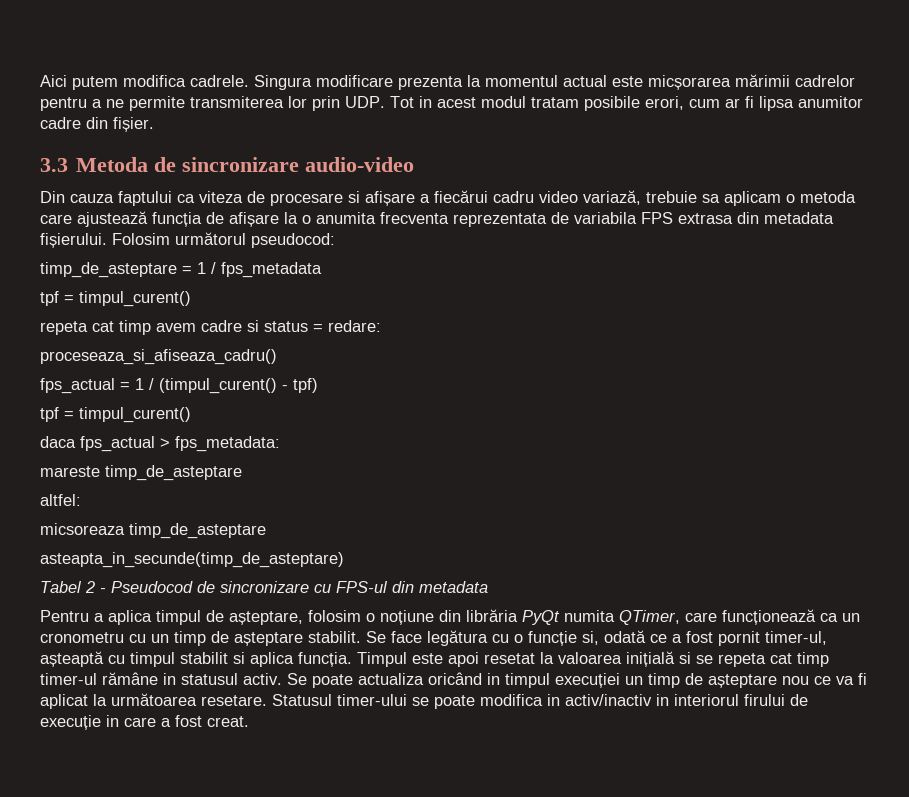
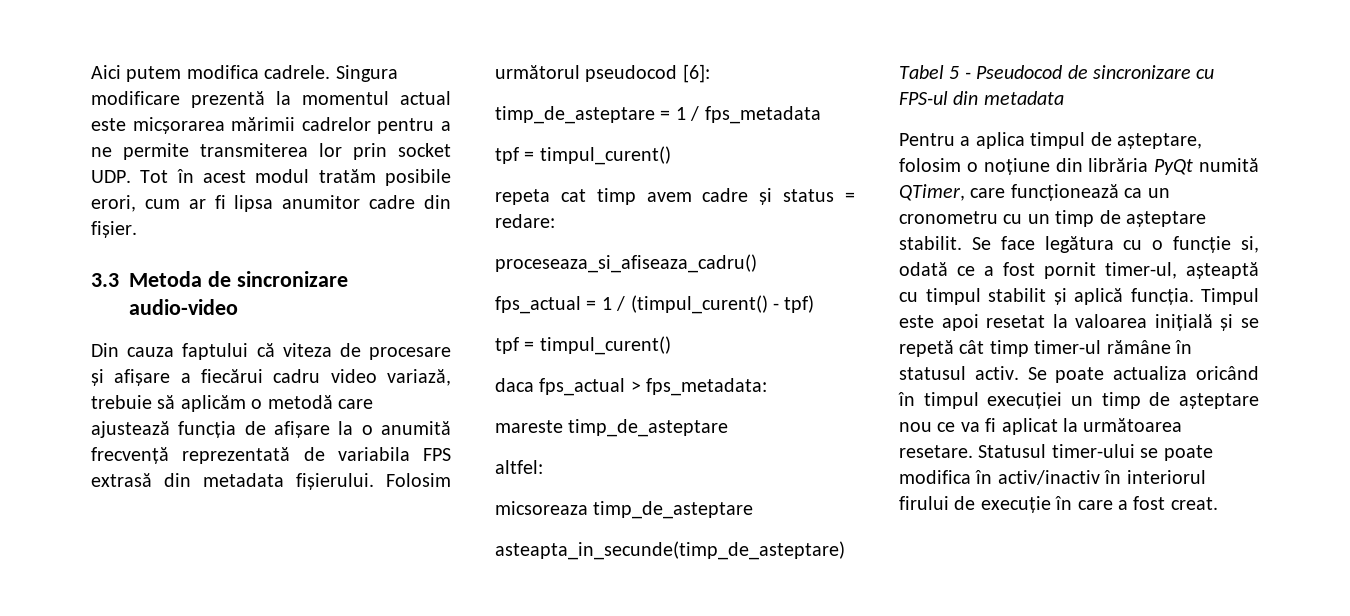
[398,76,463,90] prezenta -> [191,91,265,108] prezentă
(340, 103) none -> [398,143,451,157] socket
[419,96,432,108] in -> [176,169,194,183] în
[531,97,579,108] tratam -> [318,169,376,183] tratăm
[177,194,195,203] ca -> [256,343,275,357] că
[348,191,360,203] si -> [91,369,104,386] și
[702,191,856,206] sa aplicam o metoda -> [157,395,333,412] să aplicăm o metodă
[316,212,547,227] anumita frecventa reprezentata -> [381,421,451,435] [91,447,291,464] anumită frecvență reprezentată
[678,213,733,224] extrasa -> [91,473,152,487] extrasă
[251,233,335,248] pseudocod: -> [585,64,710,83] pseudocod [6]:
[247,320,259,332] si -> [759,188,773,205] și
[85,581,95,593] 2 -> [949,66,960,79] 5
[564,610,615,622] numita -> [1199,158,1259,172] numită
[233,652,294,667] si aplica -> [1053,288,1123,305] și aplică
[679,652,792,667] si se repeta cat -> [1220,314,1259,331] [899,340,985,357] și se repetă cât
[163,673,176,685] in -> [1175,340,1192,354] în
[487,673,500,685] in -> [898,392,915,406] în
[547,694,669,706] in activ/inactiv in -> [975,470,1122,485] în activ/inactiv în
[106,715,119,727] in -> [1055,496,1073,510] în

